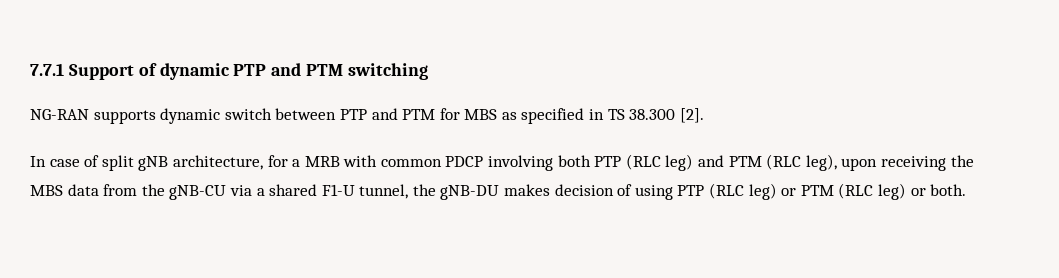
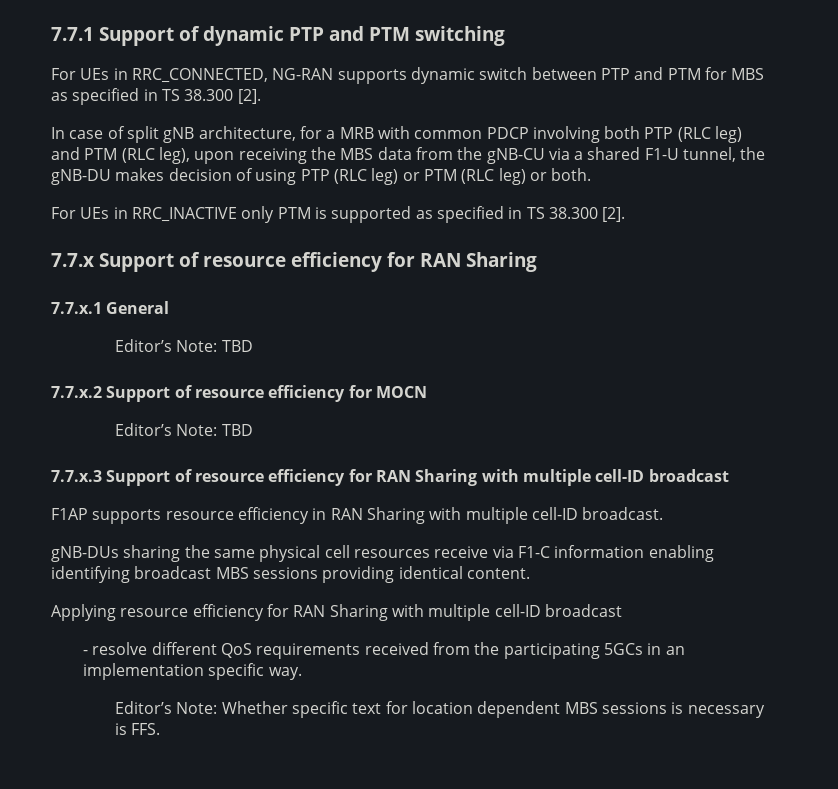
(429, 71) none -> [51,68,268,83] For UEs in RRC_CONNECTED,
(967, 190) none -> [51,206,626,223] [51,252,537,272] [51,301,170,314] [114,339,253,352] [51,385,427,402] [114,423,253,436] [51,469,729,486] [51,507,664,524] [51,545,714,562] [51,566,530,583] [51,604,622,621] [82,642,685,659] [82,663,302,680] [114,701,765,718] [114,723,161,735] // For UEs in RRC_INACTIVE only PTM is supported as specified in TS 38.300 [2]. // 7.7.x Support of resource efficiency for RAN Sharing // 7.7.x.1 General // Editor’s Note: TBD // 7.7.x.2 Support of resource efficiency for MOCN // Editor’s Note: TBD // 7.7.x.3 Support of resource efficiency for RAN Sharing with multiple cell-ID broadcast // F1AP supports resource efficiency in RAN Sharing with multiple cell-ID broadcast. // gNB-DUs sharing the same physical cell resources receive via F1-C information enabling identifying broadcast MBS sessions providing identical content. // Applying resource efficiency for RAN Sharing with multiple cell-ID broadcast // - resolve different QoS requirements received from the participating 5GCs in an implementation specific way. // Editor’s Note: Whether specific text for location dependent MBS sessions is necessary is FFS.

